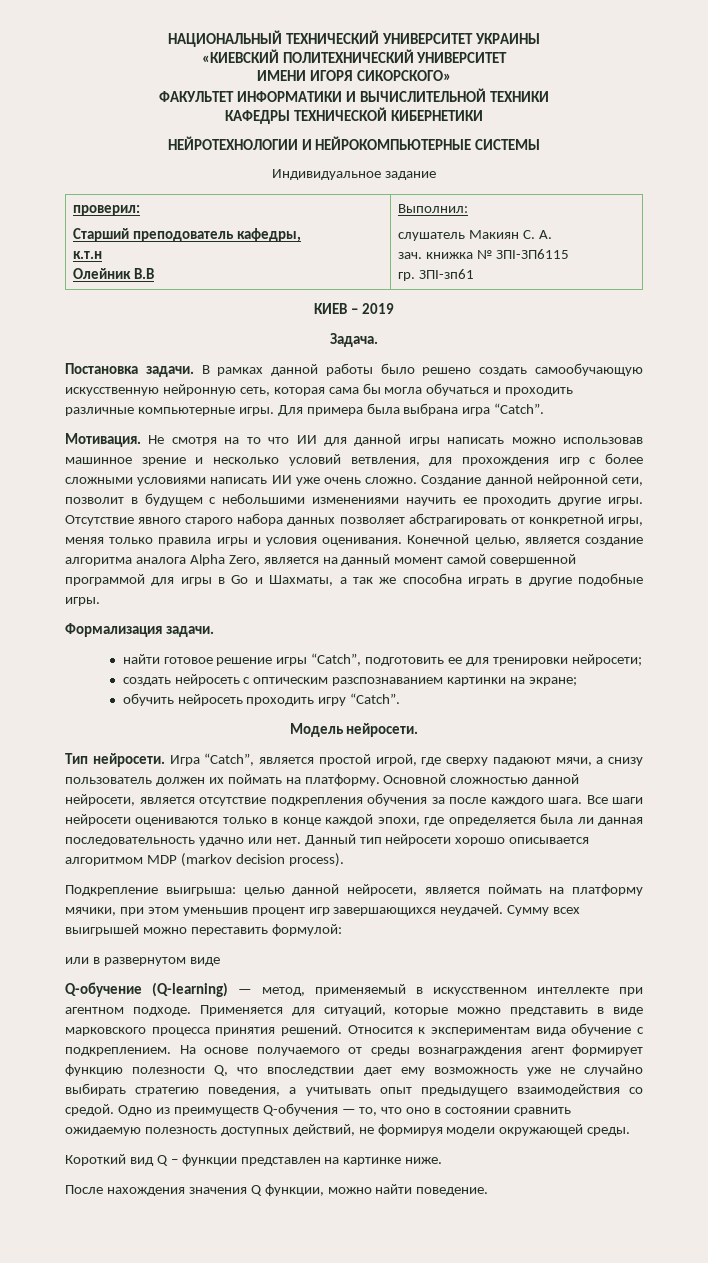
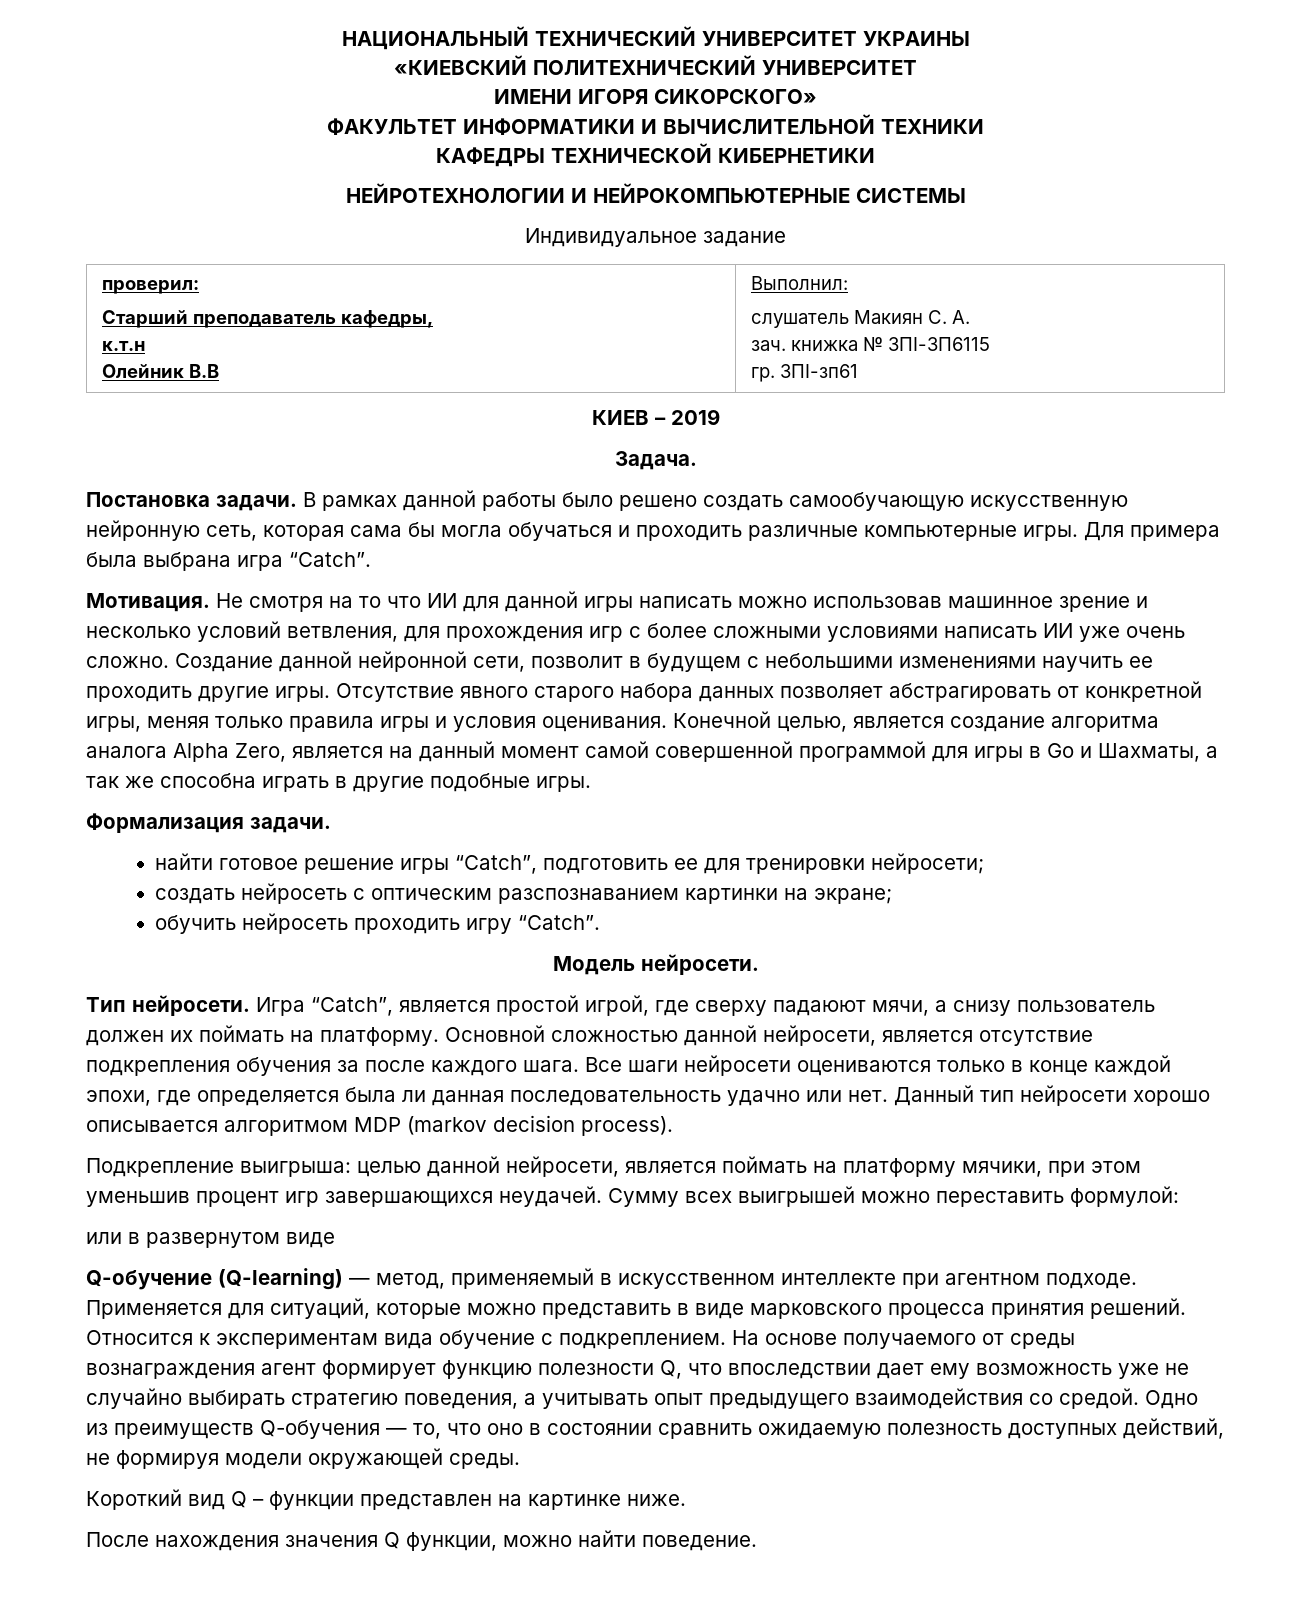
[132,231,234,242] преподователь -> [192,314,336,328] преподаватель

